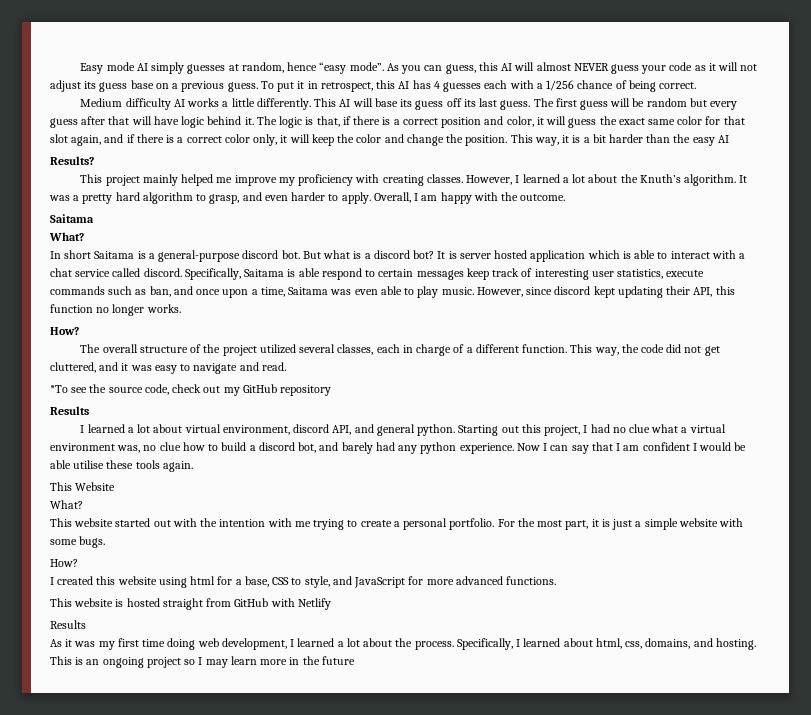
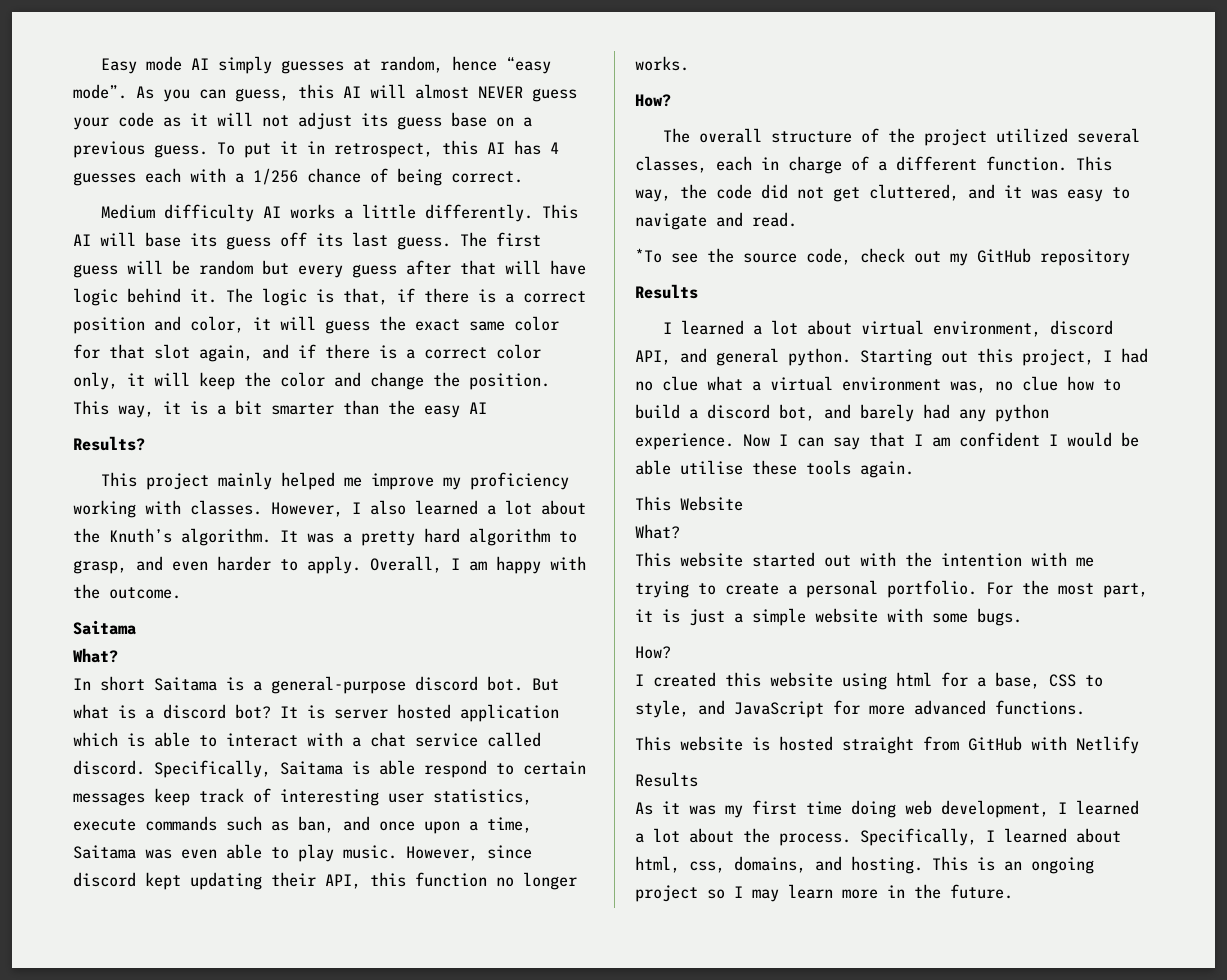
[609,134,644,143] harder -> [271,403,334,415] smarter
[355,174,424,186] with creating -> [73,500,181,518] working with
(520, 179) none -> [370,500,406,515] also
[321,656,355,665] future -> [950,884,1013,899] future.

